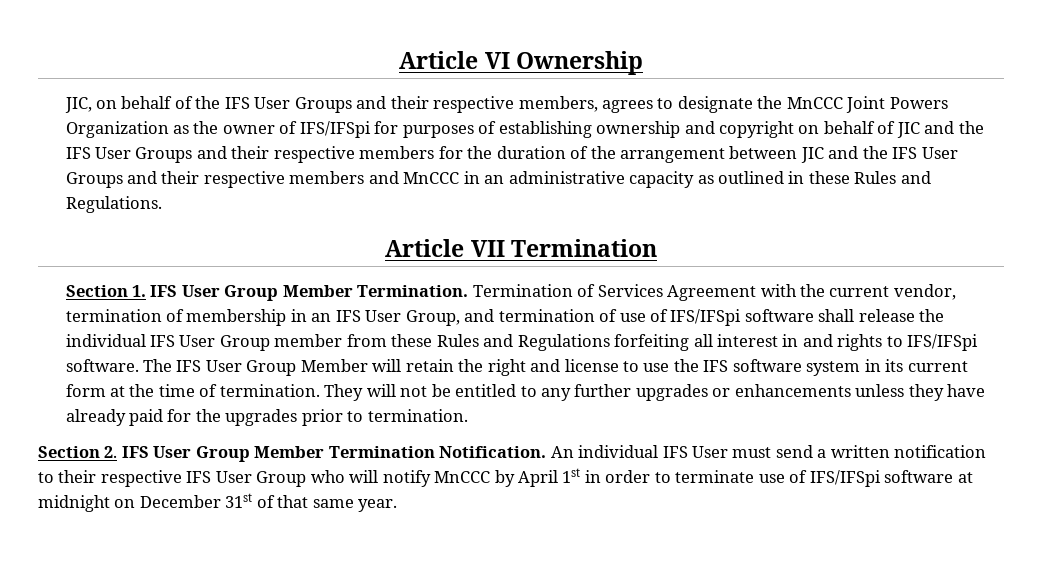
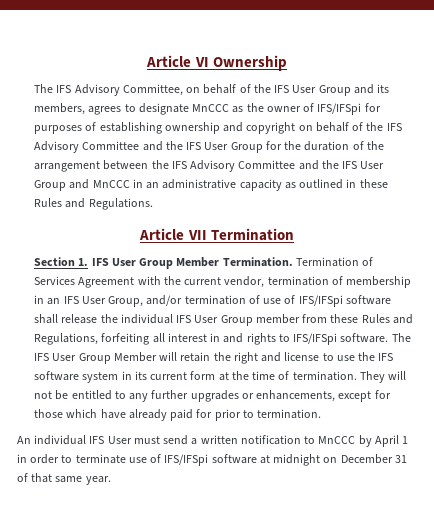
[64,97,92,113] JIC, -> [34,84,183,96] The IFS Advisory Committee,
[294,96,948,113] [65,121,169,138] Groups and their respective members, agrees to designate the MnCCC Joint Powers Organization -> [318,84,390,96] [34,103,230,115] Group and its members, agrees to designate MnCCC
[896,121,984,138] [65,146,435,163] JIC and the IFS User Groups and their respective members -> [366,122,402,131] [34,141,263,153] the IFS Advisory Committee and the IFS User Group
[800,146,958,163] [65,171,365,188] JIC and the IFS User Groups and their respective members -> [151,160,385,172] [34,180,67,191] the IFS Advisory Committee and the IFS User Group
[464,309,495,322] and -> [146,295,183,306] and/or
[517,334,610,351] Regulations -> [34,333,99,345] Regulations,
[734,384,944,401] enhancements unless they -> [256,390,391,402] [34,409,98,418] enhancements, except for those which
[195,409,298,426] the upgrades -> (213, 413) none
[38,446,547,462] Section 2. IFS User Group Member Termination Notification. -> (322, 414) none
[58,470,431,487] their respective IFS User Group who will notify -> (316, 440) none
[562,468,581,483] 1st -> [402,436,409,444] 1
[225,493,253,508] 31st -> [394,455,407,463] 31

